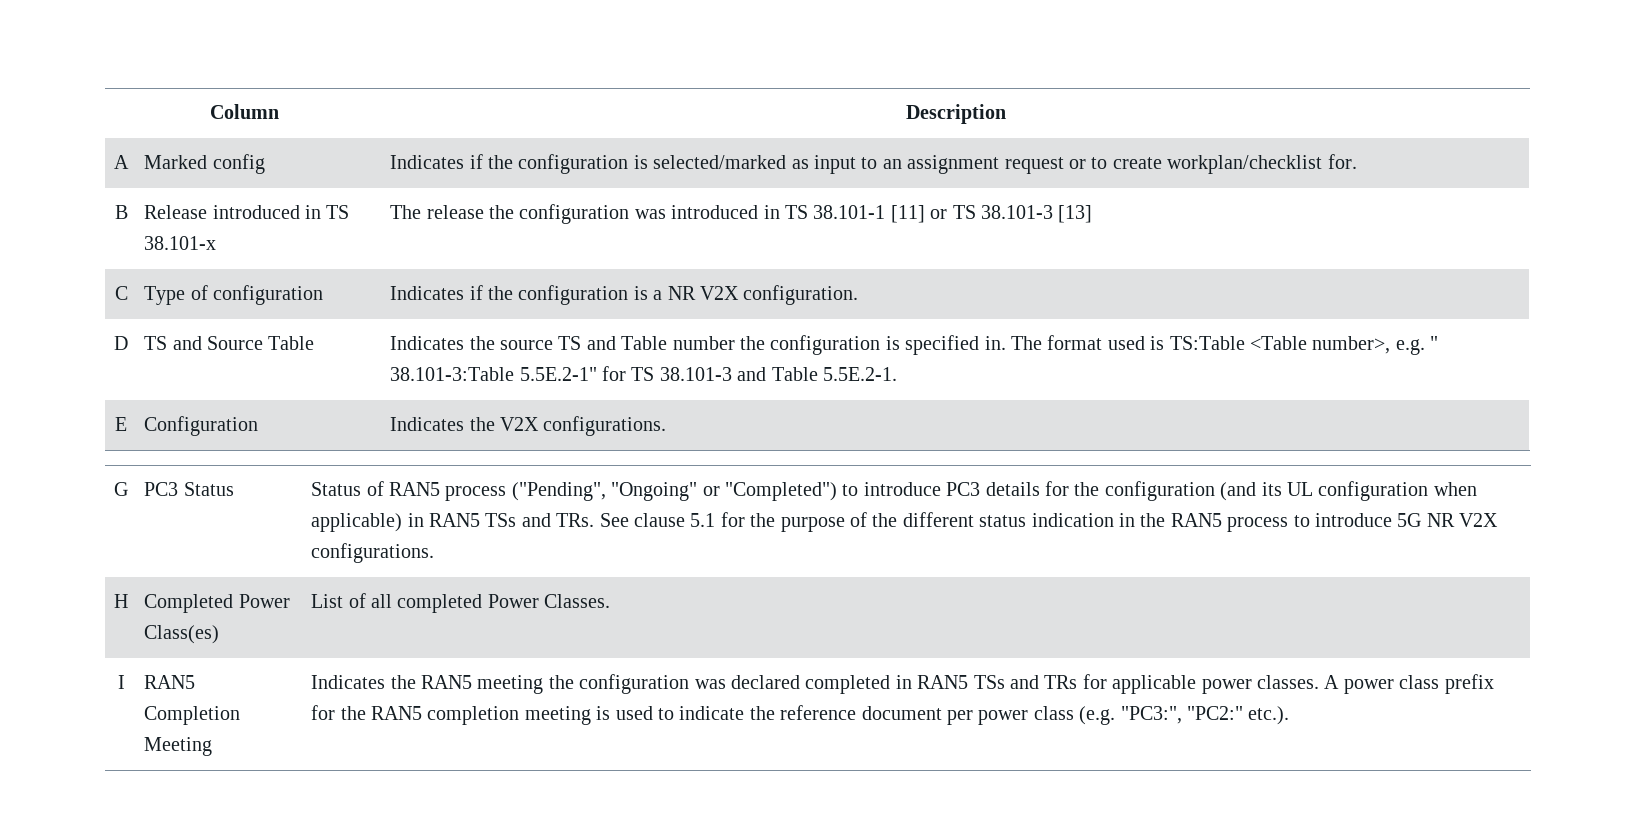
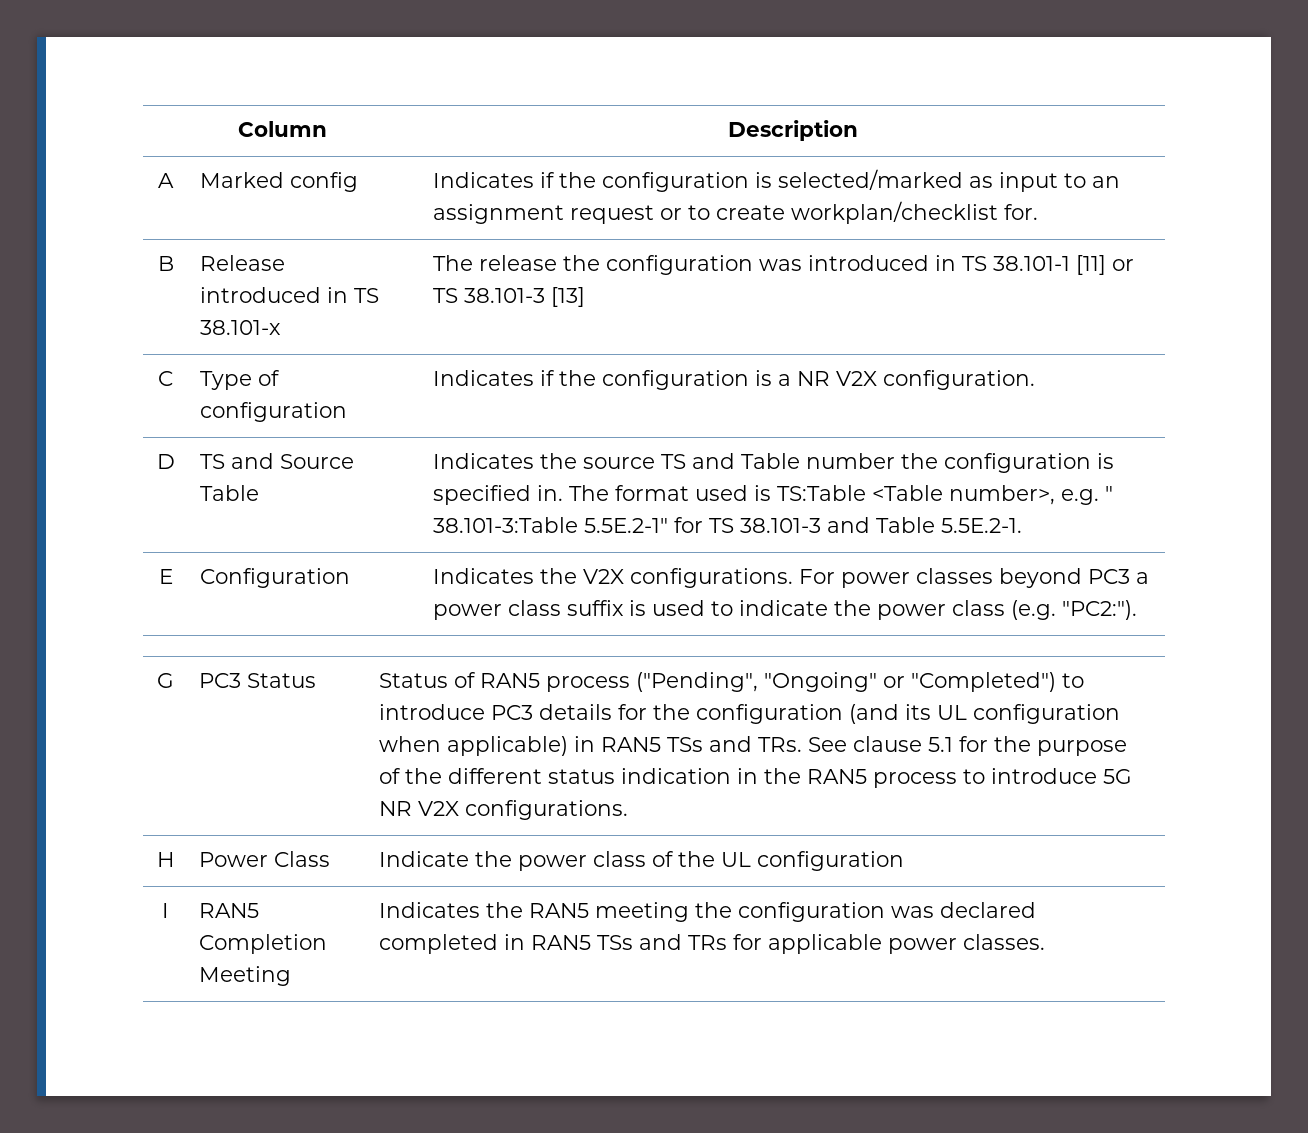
(667, 426) none -> [798,568,1149,588] [432,600,1137,620] For power classes beyond PC3 a power class suffix is used to indicate the power class (e.g. "PC2:").
[144,594,290,613] [144,625,220,644] [311,593,611,613] Completed Power Class(es) | List of all completed Power Classes. -> [198,851,330,867] [378,851,904,871] Power Class | Indicate the power class of the UL configuration
[1324,674,1494,694] [311,705,1290,725] A power class prefix for the RAN5 completion meeting is used to indicate the reference document per power class (e.g. "PC3:", "PC2:" etc.). -> (1045, 942) none

